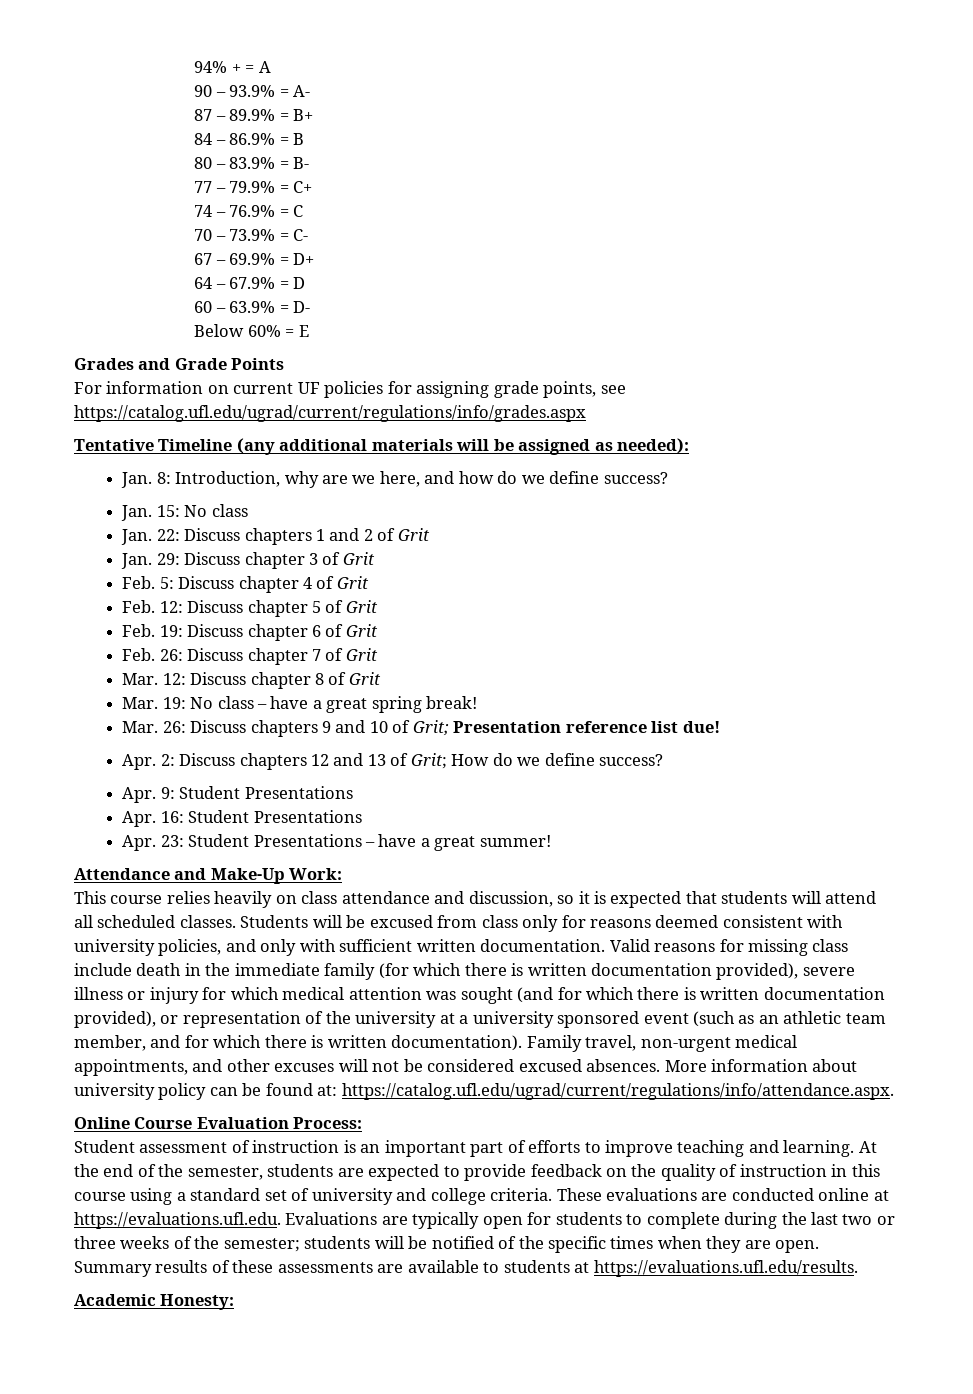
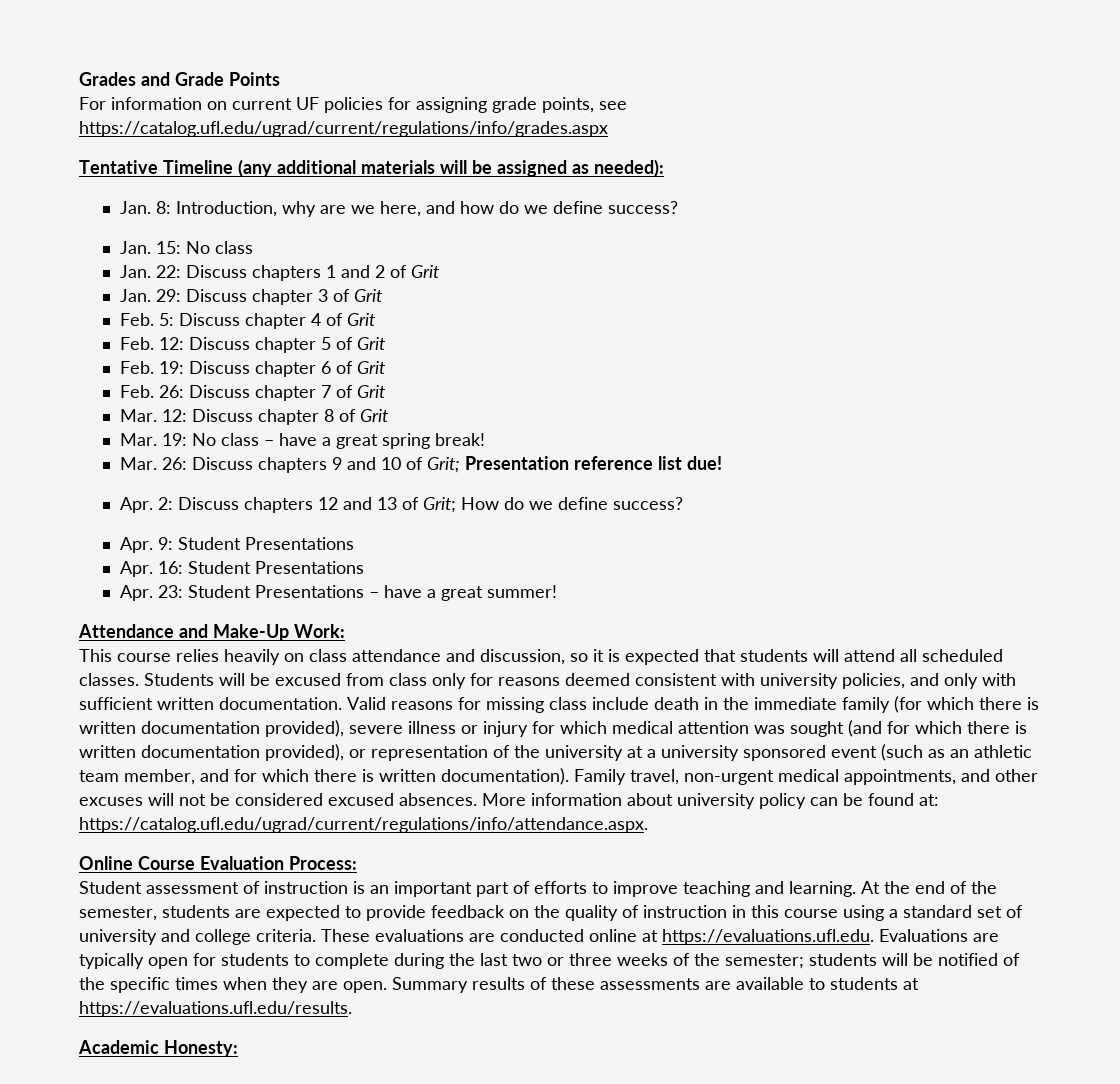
[194,61,271,73] [194,85,311,97] [194,109,314,121] [194,133,305,145] [194,157,310,169] [194,181,313,193] [194,205,304,217] [194,229,309,241] [194,253,315,265] [194,277,306,289] [194,301,311,313] [194,324,309,337] 94% + = A // 90 – 93.9% = A- // 87 – 89.9% = B+ // 84 – 86.9% = B // 80 – 83.9% = B- // 77 – 79.9% = C+ // 74 – 76.9% = C // 70 – 73.9% = C- // 67 – 69.9% = D+ // 64 – 67.9% = D // 60 – 63.9% = D- // Below 60% = E // -> (79, 79) none

